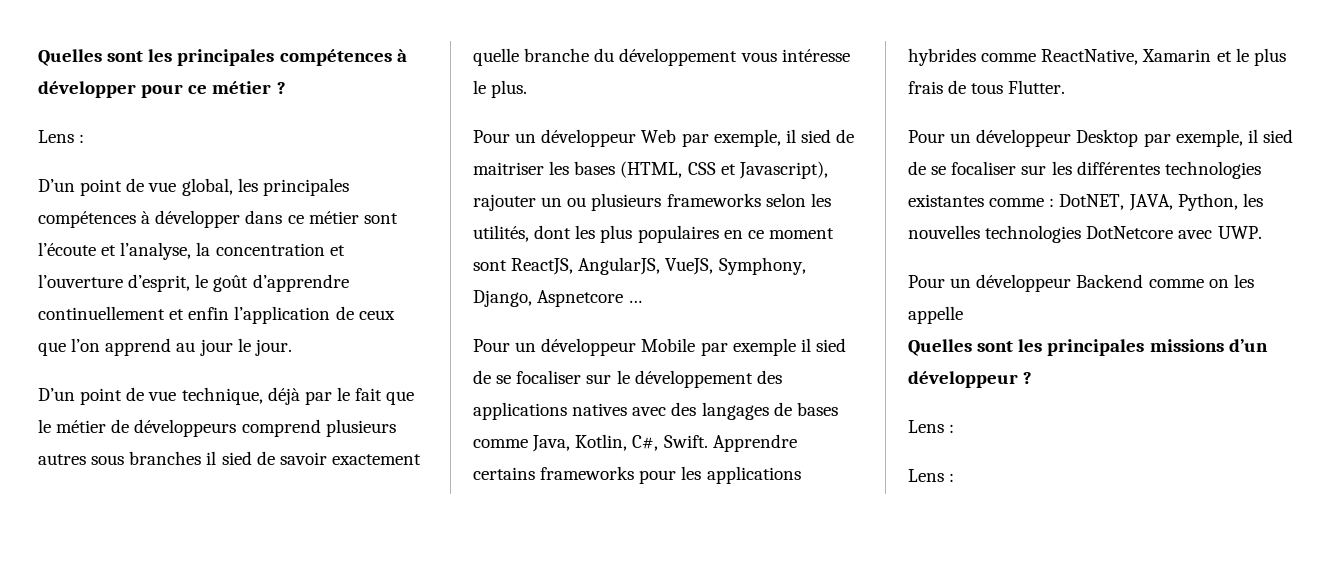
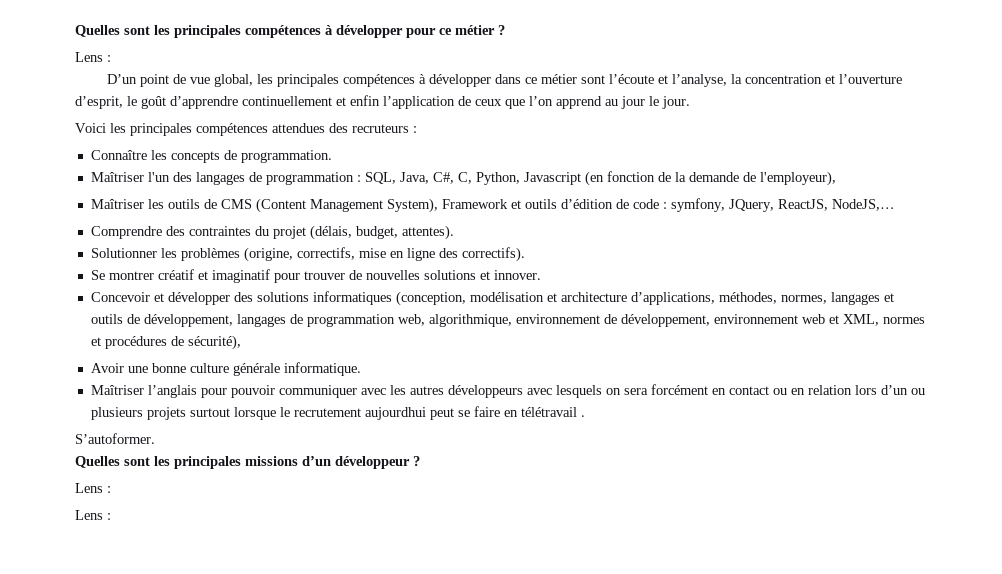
[38,387,415,405] [38,419,396,437] [38,451,421,465] [473,48,850,66] [473,80,528,98] [473,129,855,147] [473,161,828,179] [473,193,831,211] [473,225,834,243] [473,257,806,275] [473,290,643,307] [473,338,846,356] [473,370,782,388] [473,402,838,420] [473,434,797,452] [473,466,801,484] [908,48,1286,66] [908,80,1066,94] [908,129,1293,147] [908,161,1261,179] [908,193,1263,211] [908,225,1262,243] [908,274,1254,292] [908,306,963,324] D’un point de vue technique, déjà par le fait que le métier de développeurs comprend plusieurs autres sous branches il sied de savoir exactement quelle branche du développement vous intéresse le plus. // Pour un développeur Web par exemple, il sied de maitriser les bases (HTML, CSS et Javascript), rajouter un ou plusieurs frameworks selon les utilités, dont les plus populaires en ce moment sont ReactJS, AngularJS, VueJS, Symphony, Django, Aspnetcore … // Pour un développeur Mobile par exemple il sied de se focaliser sur le développement des applications natives avec des langages de bases comme Java, Kotlin, C#, Swift. Apprendre certains frameworks pour les applications hybrides comme ReactNative, Xamarin et le plus frais de tous Flutter. // Pour un développeur Desktop par exemple, il sied de se focaliser sur les différentes technologies existantes comme : DotNET, JAVA, Python, les nouvelles technologies DotNetcore avec UWP. // Pour un développeur Backend comme on les appelle -> [75,123,417,136] [90,150,332,163] [90,171,836,186] [90,198,895,213] [90,225,454,240] [90,247,525,262] [90,269,541,283] [90,291,894,306] [90,314,925,327] [90,335,241,350] [90,362,361,376] [90,384,925,398] [90,406,585,420] [75,433,155,444] Voici les principales compétences attendues des recruteurs : // Connaître les concepts de programmation. // Maîtriser l'un des langages de programmation : SQL, Java, C#, C, Python, Javascript (en fonction de la demande de l'employeur), // Maîtriser les outils de CMS (Content Management System), Framework et outils d’édition de code : symfony, JQuery, ReactJS, NodeJS,… // Comprendre des contraintes du projet (délais, budget, attentes). // Solutionner les problèmes (origine, correctifs, mise en ligne des correctifs). // Se montrer créatif et imaginatif pour trouver de nouvelles solutions et innover. // Concevoir et développer des solutions informatiques (conception, modélisation et architecture d’applications, méthodes, normes, langages et outils de développement, langages de programmation web, algorithmique, environnement de développement, environnement web et XML, normes et procédures de sécurité), // Avoir une bonne culture générale informatique. // Maîtriser l’anglais pour pouvoir communiquer avec les autres développeurs avec lesquels on sera forcément en contact ou en relation lors d’un ou plusieurs projets surtout lorsque le recrutement aujourdhui peut se faire en télétravail . // S’autoformer.

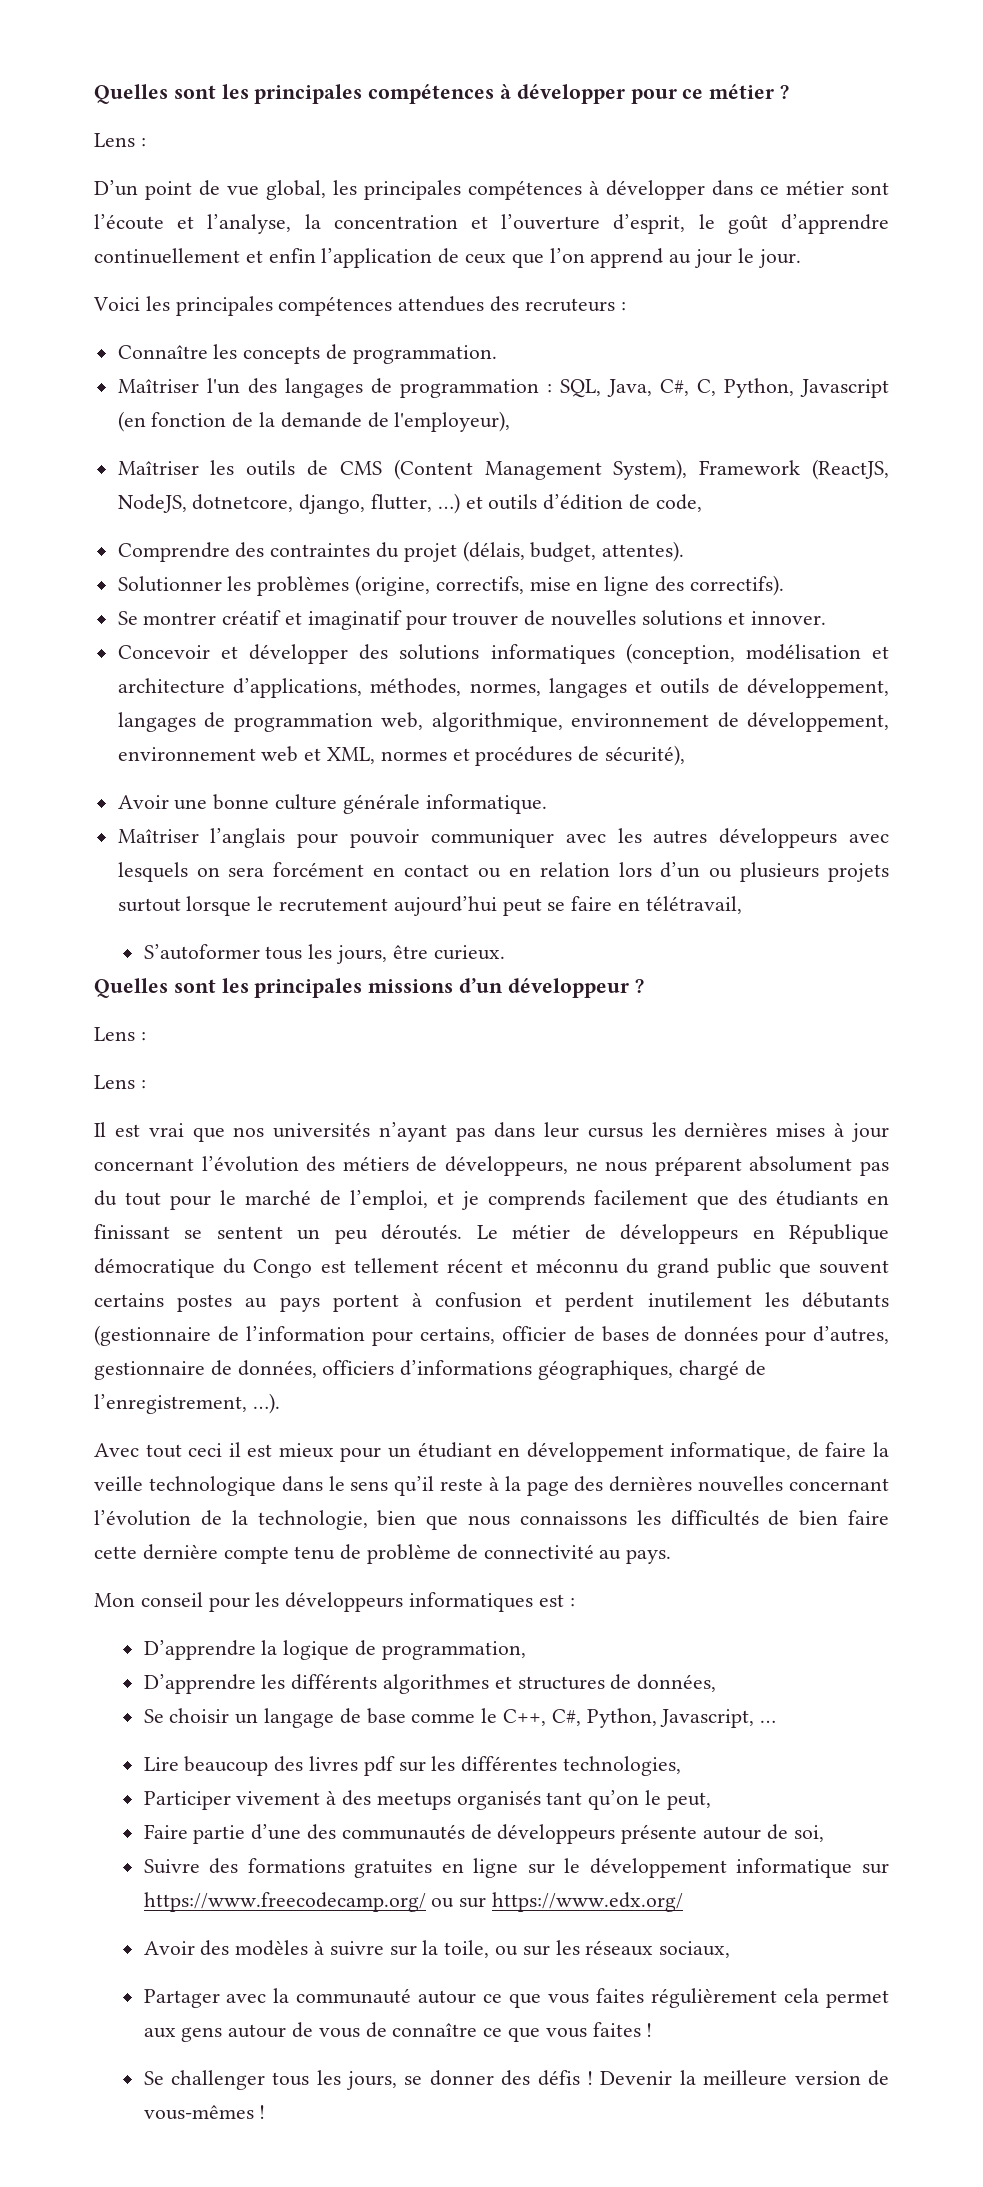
[510,198,895,212] et outils d’édition de code : symfony, JQuery, ReactJS, NodeJS,… -> [812,459,890,480] [117,493,702,514] (ReactJS, NodeJS, dotnetcore, django, flutter, …) et outils d’édition de code,
[364,407,426,420] aujourdhui -> [393,896,497,916] aujourd’hui
[520,407,585,417] [75,433,155,444] télétravail . // S’autoformer. -> [645,896,742,914] [143,944,505,964] télétravail, // S’autoformer tous les jours, être curieux.
(111, 516) none -> [94,1122,890,1142] [94,1156,890,1176] [94,1190,889,1210] [94,1224,889,1244] [94,1258,889,1278] [94,1292,889,1312] [94,1325,889,1346] [94,1360,766,1380] [94,1393,280,1414] [94,1442,889,1462] [94,1476,889,1496] [94,1510,890,1530] [94,1544,672,1564] [94,1592,575,1612] [143,1640,526,1660] [143,1674,717,1694] [143,1708,777,1728] [143,1756,681,1776] [143,1790,711,1810] [143,1824,824,1844] [143,1858,889,1878] [143,1892,683,1912] [143,1940,731,1958] [143,1988,890,2008] [143,2022,653,2042] [143,2070,889,2090] [143,2105,266,2120] // Il est vrai que nos universités n’ayant pas dans leur cursus les dernières mises à jour concernant l’évolution des métiers de développeurs, ne nous préparent absolument pas du tout pour le marché de l’emploi, et je comprends facilement que des étudiants en finissant se sentent un peu déroutés. Le métier de développeurs en République démocratique du Congo est tellement récent et méconnu du grand public que souvent certains postes au pays portent à confusion et perdent inutilement les débutants (gestionnaire de l’information pour certains, officier de bases de données pour d’autres, gestionnaire de données, officiers d’informations géographiques, chargé de l’enregistrement, …). // Avec tout ceci il est mieux pour un étudiant en développement informatique, de faire la veille technologique dans le sens qu’il reste à la page des dernières nouvelles concernant l’évolution de la technologie, bien que nous connaissons les difficultés de bien faire cette dernière compte tenu de problème de connectivité au pays. // Mon conseil pour les développeurs informatiques est : // D’apprendre la logique de programmation, // D’apprendre les différents algorithmes et structures de données, // Se choisir un langage de base comme le C++, C#, Python, Javascript, … // Lire beaucoup des livres pdf sur les différentes technologies, // Participer vivement à des meetups organisés tant qu’on le peut, // Faire partie d’une des communautés de développeurs présente autour de soi, // Suivre des formations gratuites en ligne sur le développement informatique sur https://www.freecodecamp.org/ ou sur https://www.edx.org/ // Avoir des modèles à suivre sur la toile, ou sur les réseaux sociaux, // Partager avec la communauté autour ce que vous faites régulièrement cela permet aux gens autour de vous de connaître ce que vous faites ! // Se challenger tous les jours, se donner des défis ! Devenir la meilleure version de vous-mêmes !

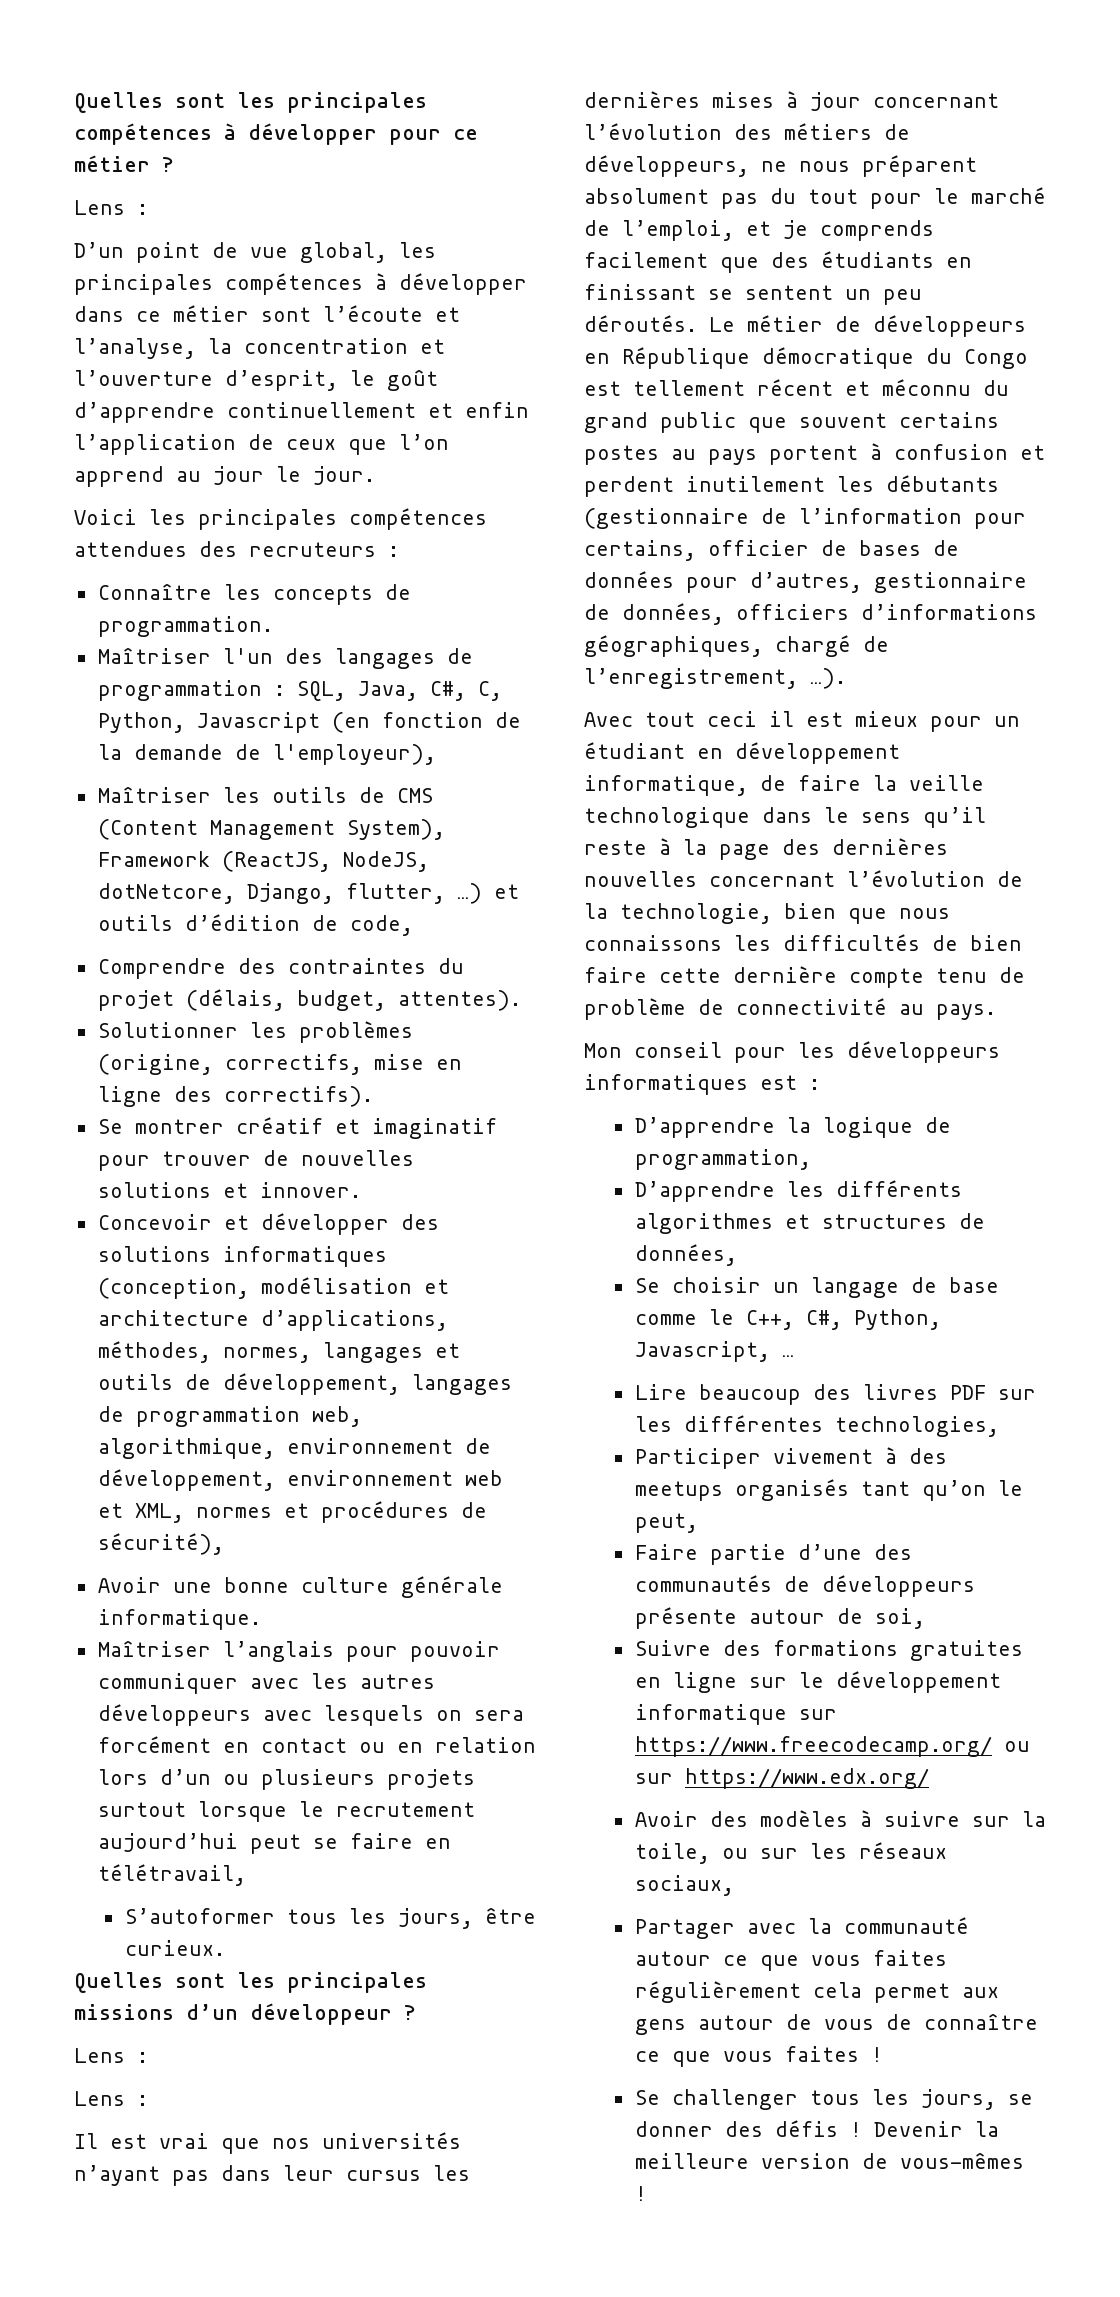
[192,494,366,514] dotnetcore, django, -> [97,883,334,904] dotNetcore, Django,
[363,1756,395,1776] pdf -> [949,1385,986,1400] PDF

